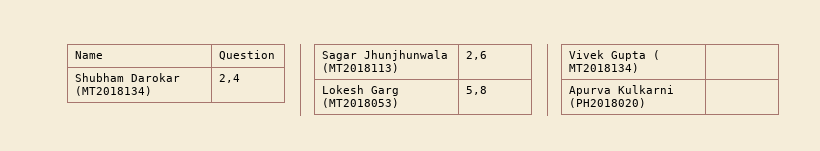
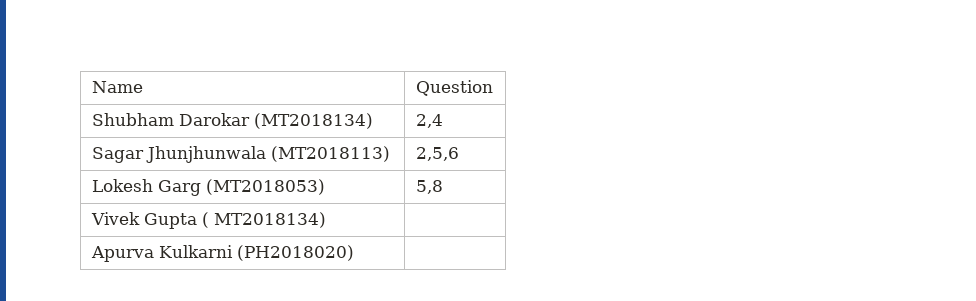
[465,51,487,60] 2,6 -> [415,147,459,161] 2,5,6

